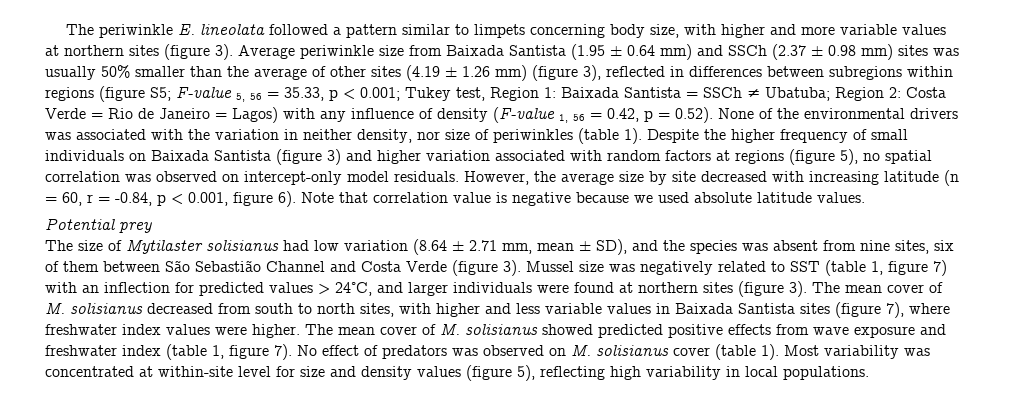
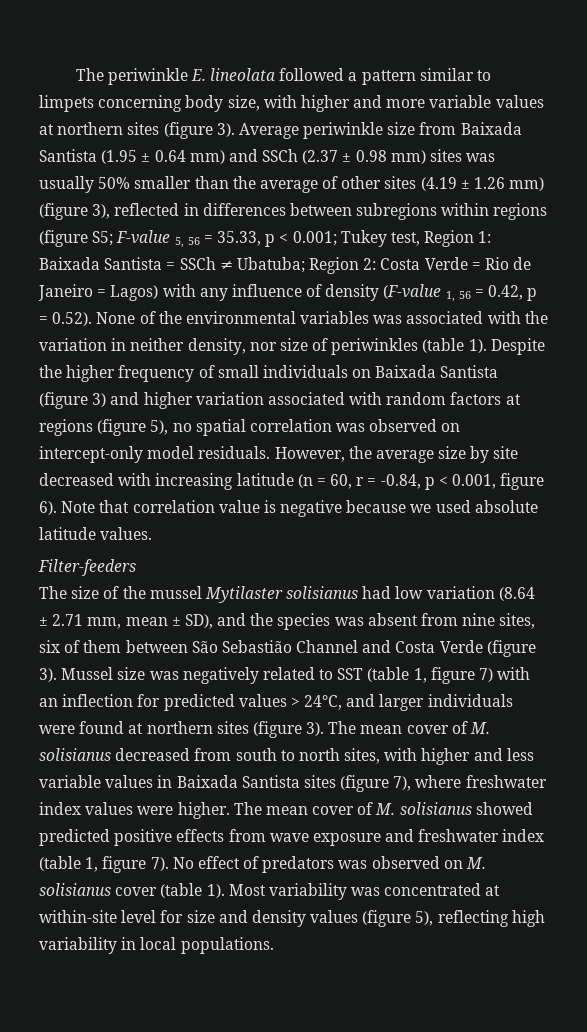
[910,108,958,119] drivers -> [300,311,370,324] variables
[45,218,152,233] Potential prey -> [38,559,136,576] Filter-feeders
(122, 245) none -> [122,586,202,599] the mussel

